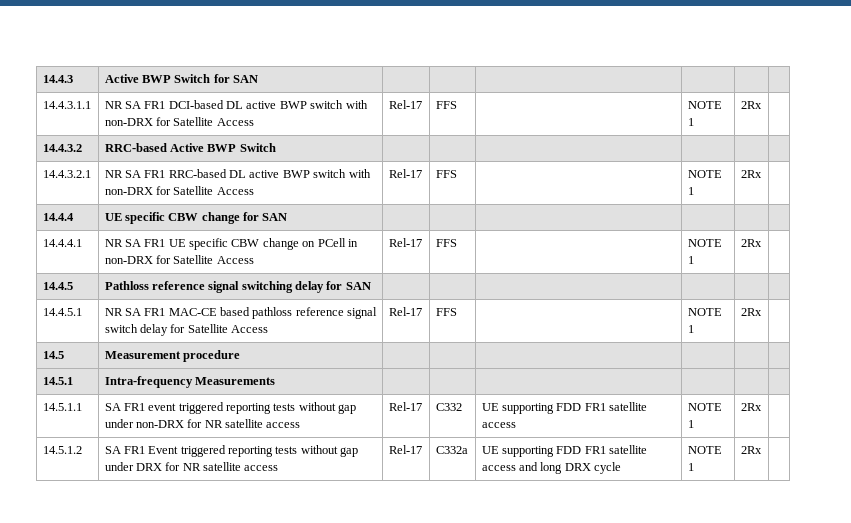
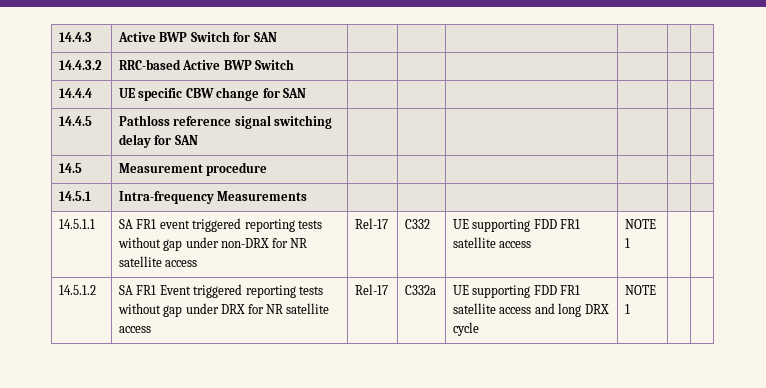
[42,101,91,109] [104,100,368,109] [104,117,254,126] [388,100,422,109] [435,101,457,109] [687,101,722,109] [687,118,694,126] [740,101,762,109] // 14.4.3.1.1 | NR SA FR1 DCI-based DL active BWP switch with non-DRX for Satellite Access | Rel-17 | FFS | | NOTE 1 | 2Rx | -> (277, 37) none
[42,170,91,178] [104,169,371,178] [104,186,254,195] [388,169,422,178] [435,170,457,178] [687,170,722,178] [687,187,694,195] [740,170,762,178] // 14.4.3.2.1 | NR SA FR1 RRC-based DL active BWP switch with non-DRX for Satellite Access | Rel-17 | FFS | | NOTE 1 | 2Rx | -> (295, 64) none
[42,239,82,247] [104,238,358,250] [104,255,254,264] [388,238,422,247] [435,239,457,247] [687,239,722,247] [687,256,694,264] [740,239,762,247] // 14.4.4.1 | NR SA FR1 UE specific CBW change on PCell in non-DRX for Satellite Access | Rel-17 | FFS | | NOTE 1 | 2Rx | -> (306, 93) none
[42,308,82,316] [104,307,378,319] [104,324,269,336] [388,307,422,316] [435,308,457,316] [687,308,722,316] [687,325,694,333] [740,308,762,316] // 14.4.5.1 | NR SA FR1 MAC-CE based pathloss reference signal switch delay for Satellite Access | Rel-17 | FFS | | NOTE 1 | 2Rx | -> (198, 140) none
[740,403,762,411] 2Rx -> (631, 243) none
[740,446,762,454] 2Rx -> (631, 309) none

